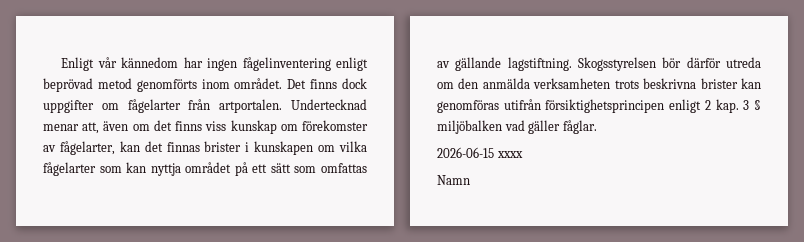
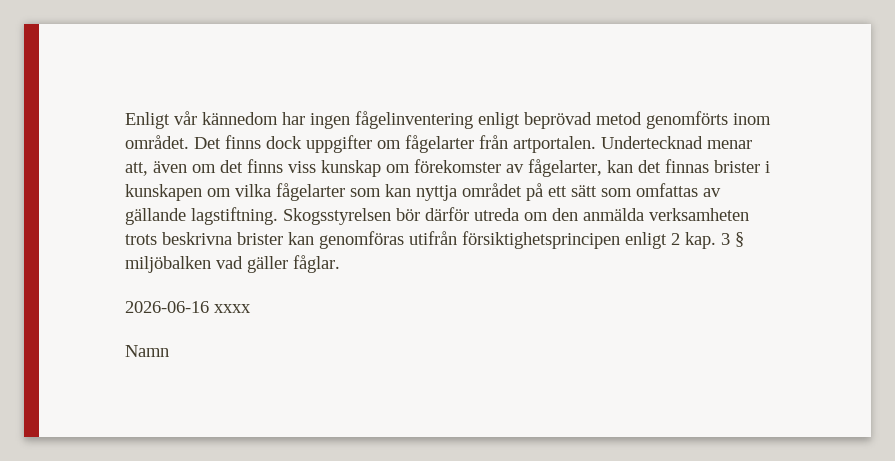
[437,147,494,158] 2026-06-15 -> [125,301,209,313] 2026-06-16

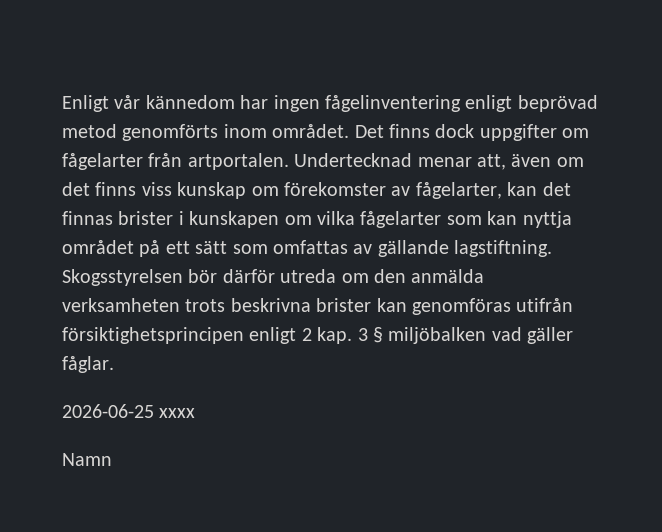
[125,301,209,313] 2026-06-16 -> [62,404,154,418] 2026-06-25

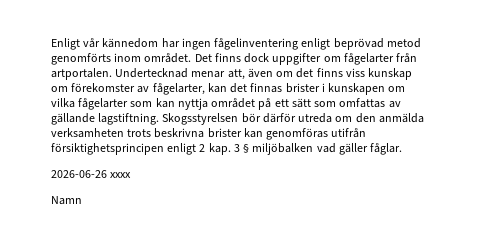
[62,404,154,418] 2026-06-25 -> [51,170,107,178] 2026-06-26

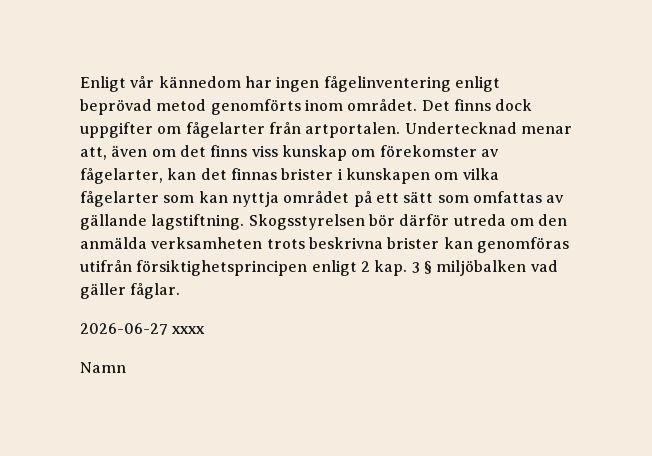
[51,170,107,178] 2026-06-26 -> [80,323,168,335] 2026-06-27

